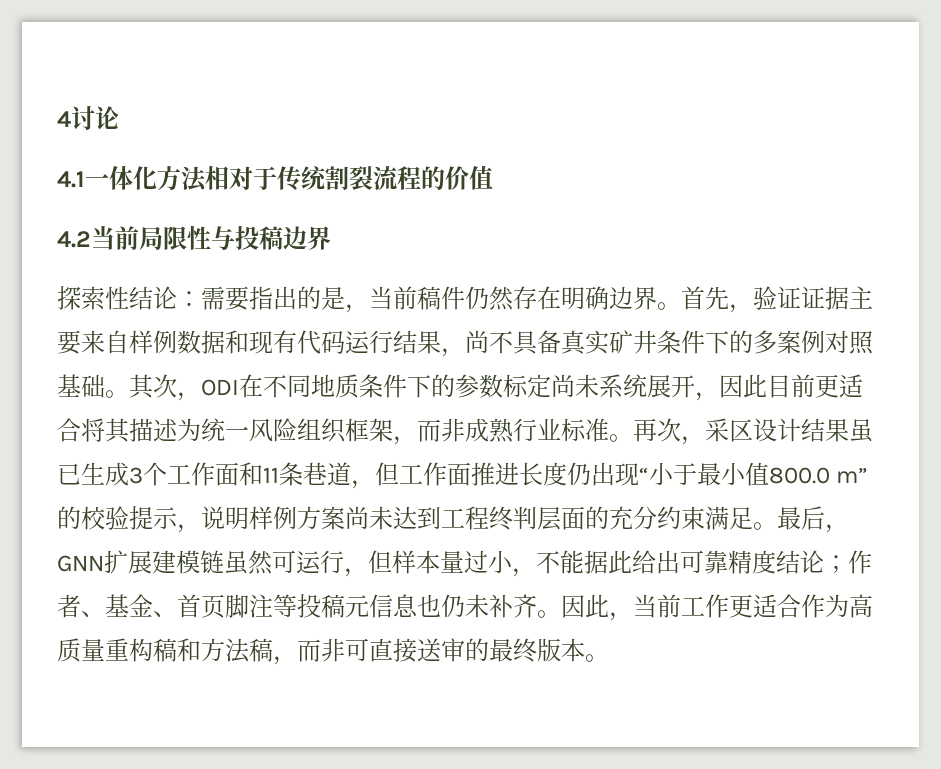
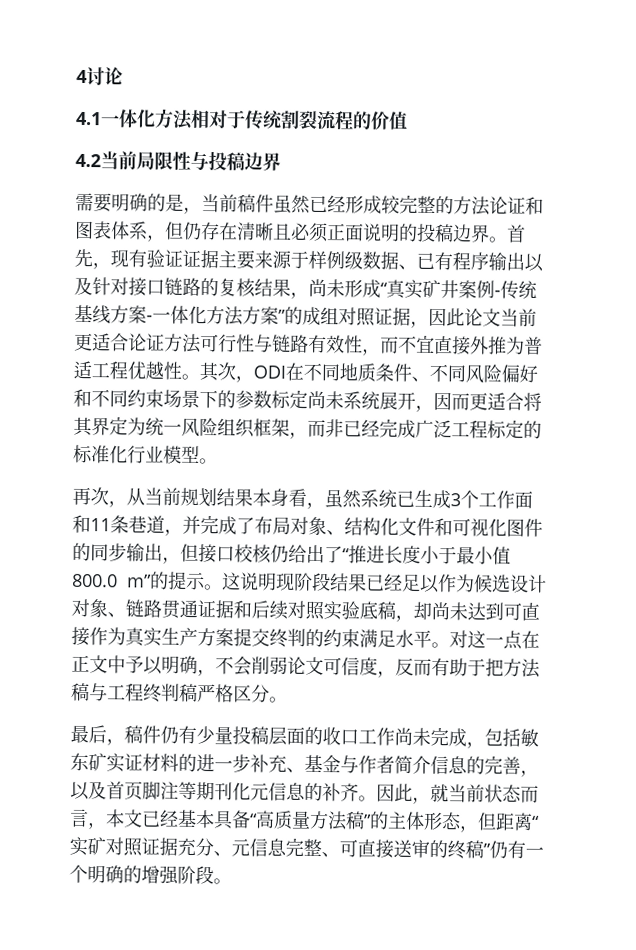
[57,286,609,313] 探索性结论：需要指出的是，当前稿件仍然存在明确 -> [75,192,544,216] [75,220,454,243] 需要明确的是，当前稿件虽然已经形成较完整的方法论证和图表体系，但仍存在清晰且必须正面说明的投稿
(753, 308) none -> [110,249,147,268] 现有
[105,330,874,357] [57,374,105,398] 自样例数据和现有代码运行结果，尚不具备真实矿井条件下的多案例对照基础 -> [272,250,544,272] [74,276,537,300] [74,304,537,328] [74,332,543,356] [73,360,182,380] 源于样例级数据、已有程序输出以及针对接口链路的复核结果，尚未形成“真实矿井案例-传统基线方案-一体化方法方案”的成组对照证据，因此论文当前更适合论证方法可行性与链路有效性，而不宜直接外推为普适工程优越性
(407, 386) none -> [411,363,538,384] [73,388,200,408] 、不同风险偏好和不同约束场景
[743,374,815,398] 此目前 -> [451,393,470,411] 而
[129,418,178,442] 描述 -> [91,416,128,436] 界定
[465,418,873,445] 成熟行业标准。再次，采区设计结果虽 -> [343,418,542,439] [73,444,218,465] [72,486,397,510] 已经完成广泛工程标定的标准化行业模型。 // 再次，从当前规划结果本身看，虽然系统
[375,462,649,486] 但工作面推进长度仍出现“ -> [182,514,543,537] [72,542,421,564] 并完成了布局对象、结构化文件和可视化图件的同步输出，但接口校核仍给出了“推进长度
[81,506,849,533] [57,550,872,577] [57,594,873,621] [57,638,585,665] 校验提示，说明样例方案尚未达到工程终判层面的充分约束满足。最后，GNN扩展建模链虽然可运行，但样本量过小，不能据此给出可靠精度结论；作者、基金、首页脚注等投稿元信息也仍未补齐。因此，当前工作更适合作为高质量重构稿和方法稿，而非可直接送审的最终版本 -> [168,571,547,594] [71,598,540,622] [71,626,540,650] [71,654,541,678] [71,682,288,703] [70,724,539,749] [70,752,539,777] [70,781,539,804] [69,808,540,833] [69,836,544,860] [69,864,214,885] 提示。这说明现阶段结果已经足以作为候选设计对象、链路贯通证据和后续对照实验底稿，却尚未达到可直接作为真实生产方案提交终判的约束满足水平。对这一点在正文中予以明确，不会削弱论文可信度，反而有助于把方法稿与工程终判稿严格区分。 // 最后，稿件仍有少量投稿层面的收口工作尚未完成，包括敏东矿实证材料的进一步补充、基金与作者简介信息的完善，以及首页脚注等期刊化元信息的补齐。因此，就当前状态而言，本文已经基本具备“高质量方法稿”的主体形态，但距离“实矿对照证据充分、元信息完整、可直接送审的终稿”仍有一个明确的增强阶段

